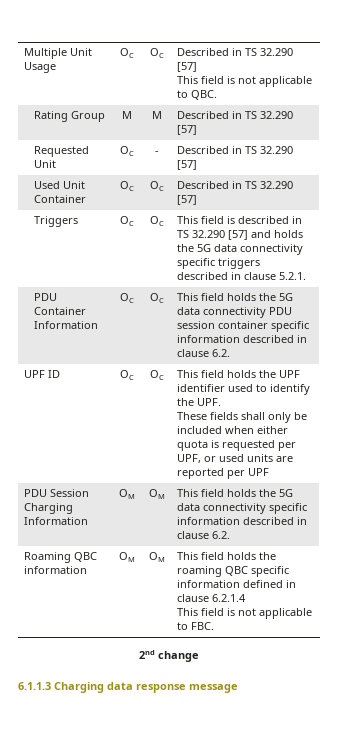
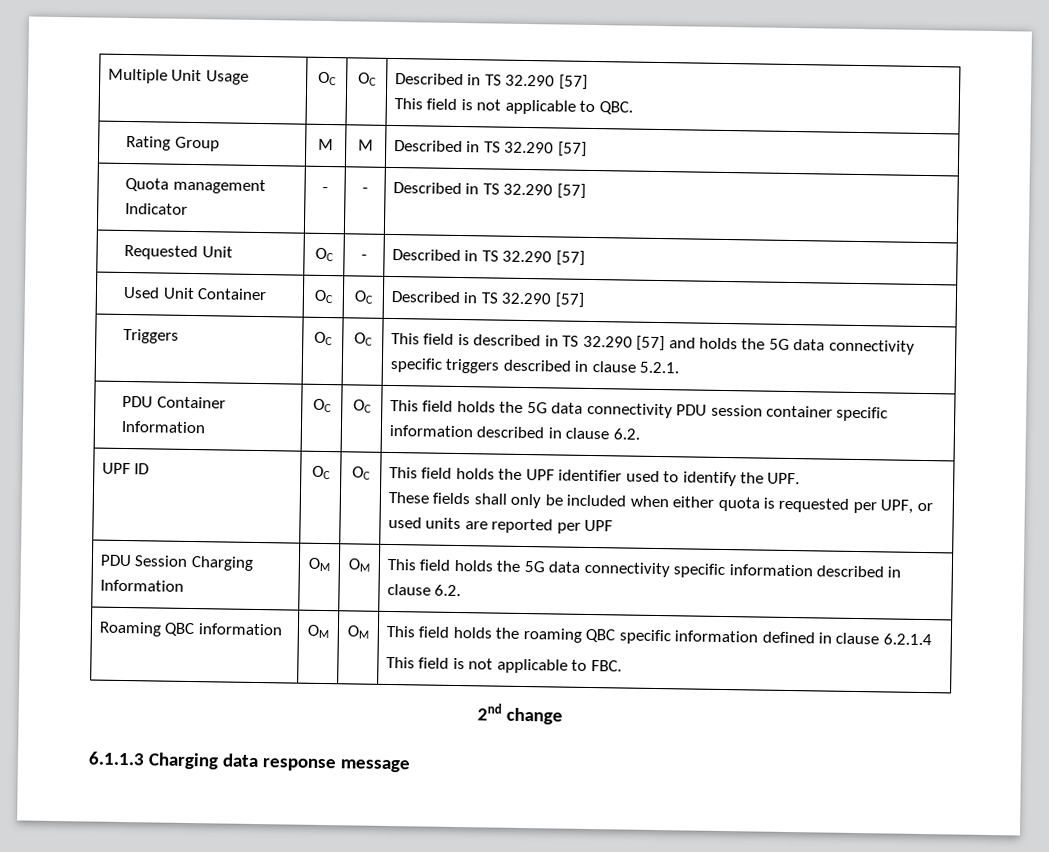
(198, 130) none -> [125,177,266,195] [125,202,189,215] [322,186,328,193] [362,187,368,193] [392,181,586,199] // Quota management Indicator | - | - | Described in TS 32.290 [57]

